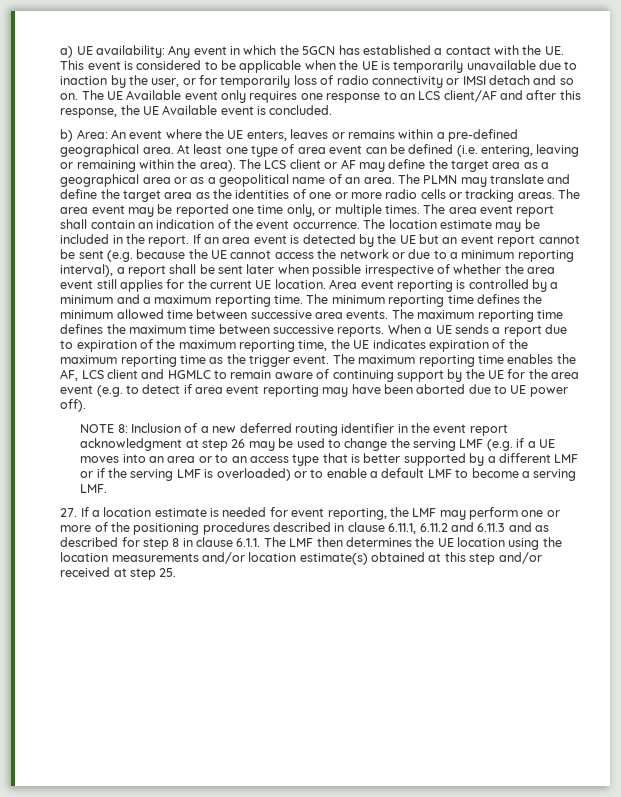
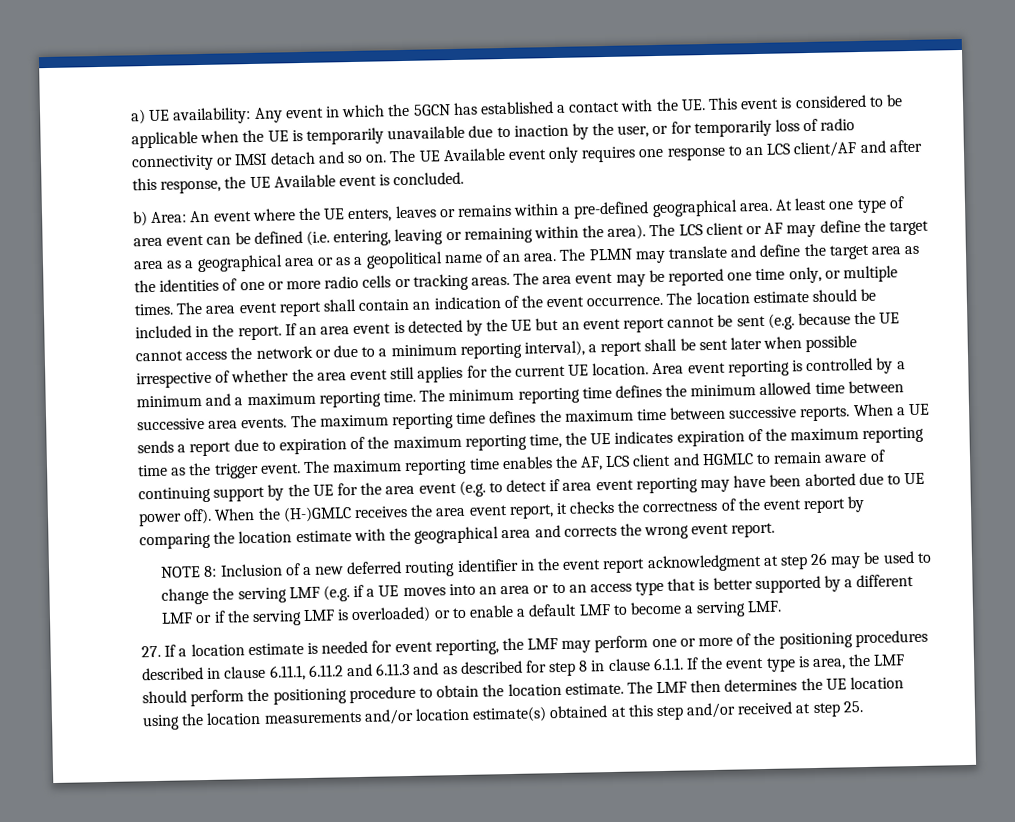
[495,222,522,232] may -> [812,289,858,302] should
(87, 405) none -> [214,495,866,523] [139,522,776,550] When the (H-)GMLC receives the area event report, it checks the correctness of the event report by comparing the location estimate with the geographical area and corrects the wrong event report.
(261, 542) none -> [686,653,906,672] [142,682,624,707] If the event type is area, the LMF should perform the positioning procedure to obtain the location estimate.

